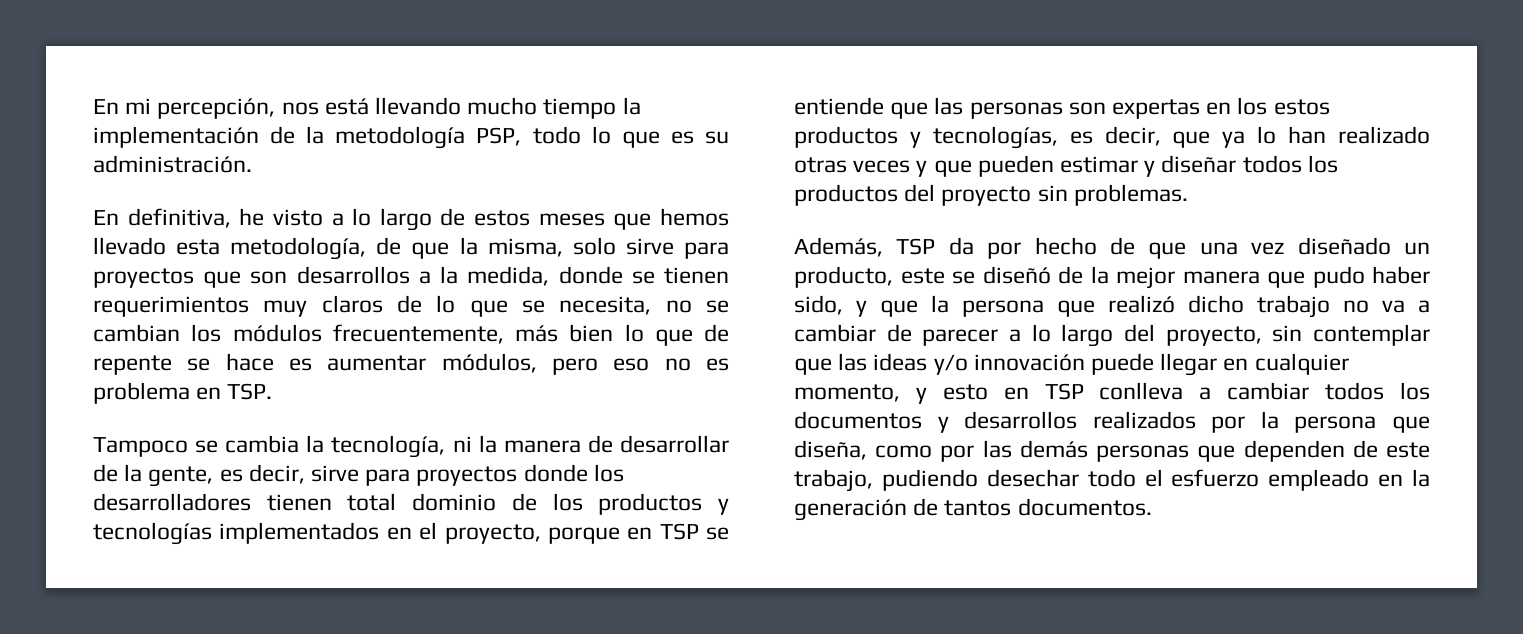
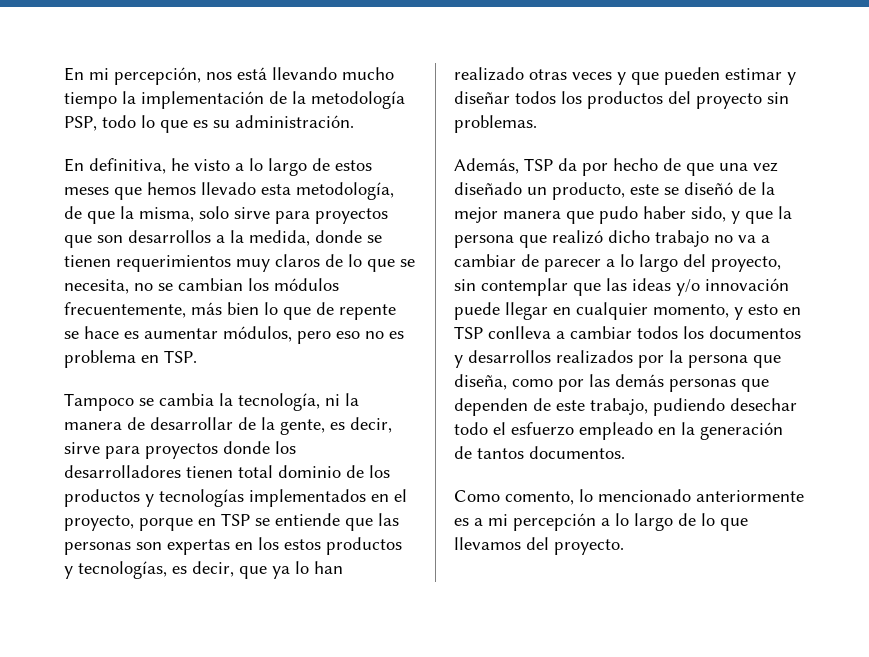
(1152, 507) none -> [454,489,804,505] [454,513,748,531] [454,537,624,555] // Como comento, lo mencionado anteriormente es a mi percepción a lo largo de lo que llevamos del proyecto.

